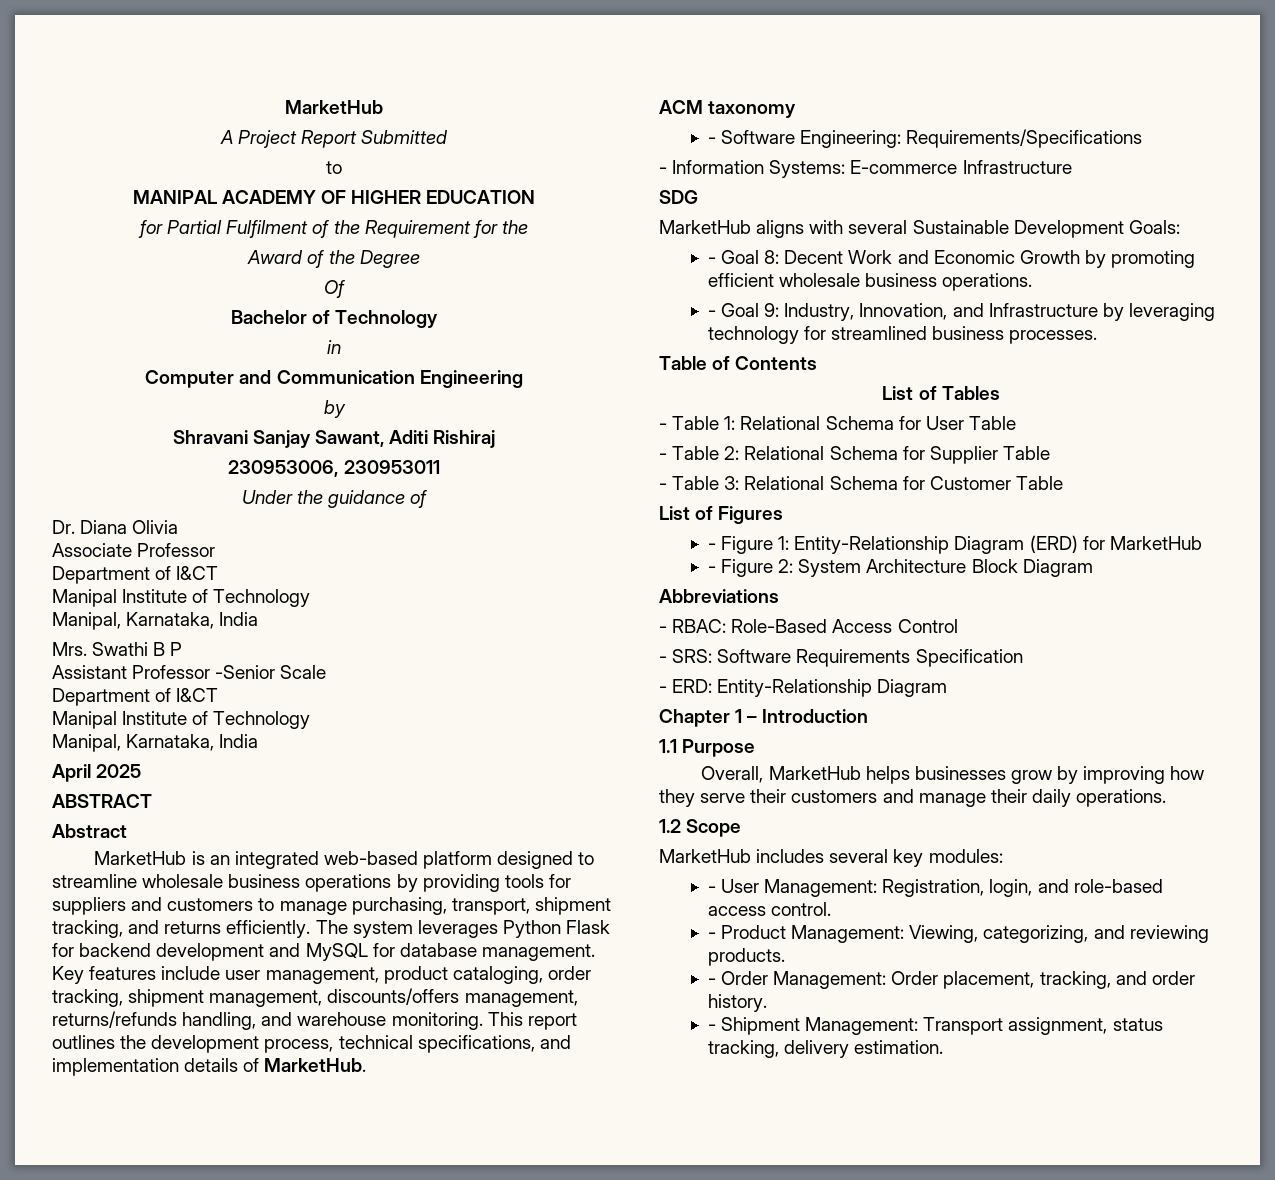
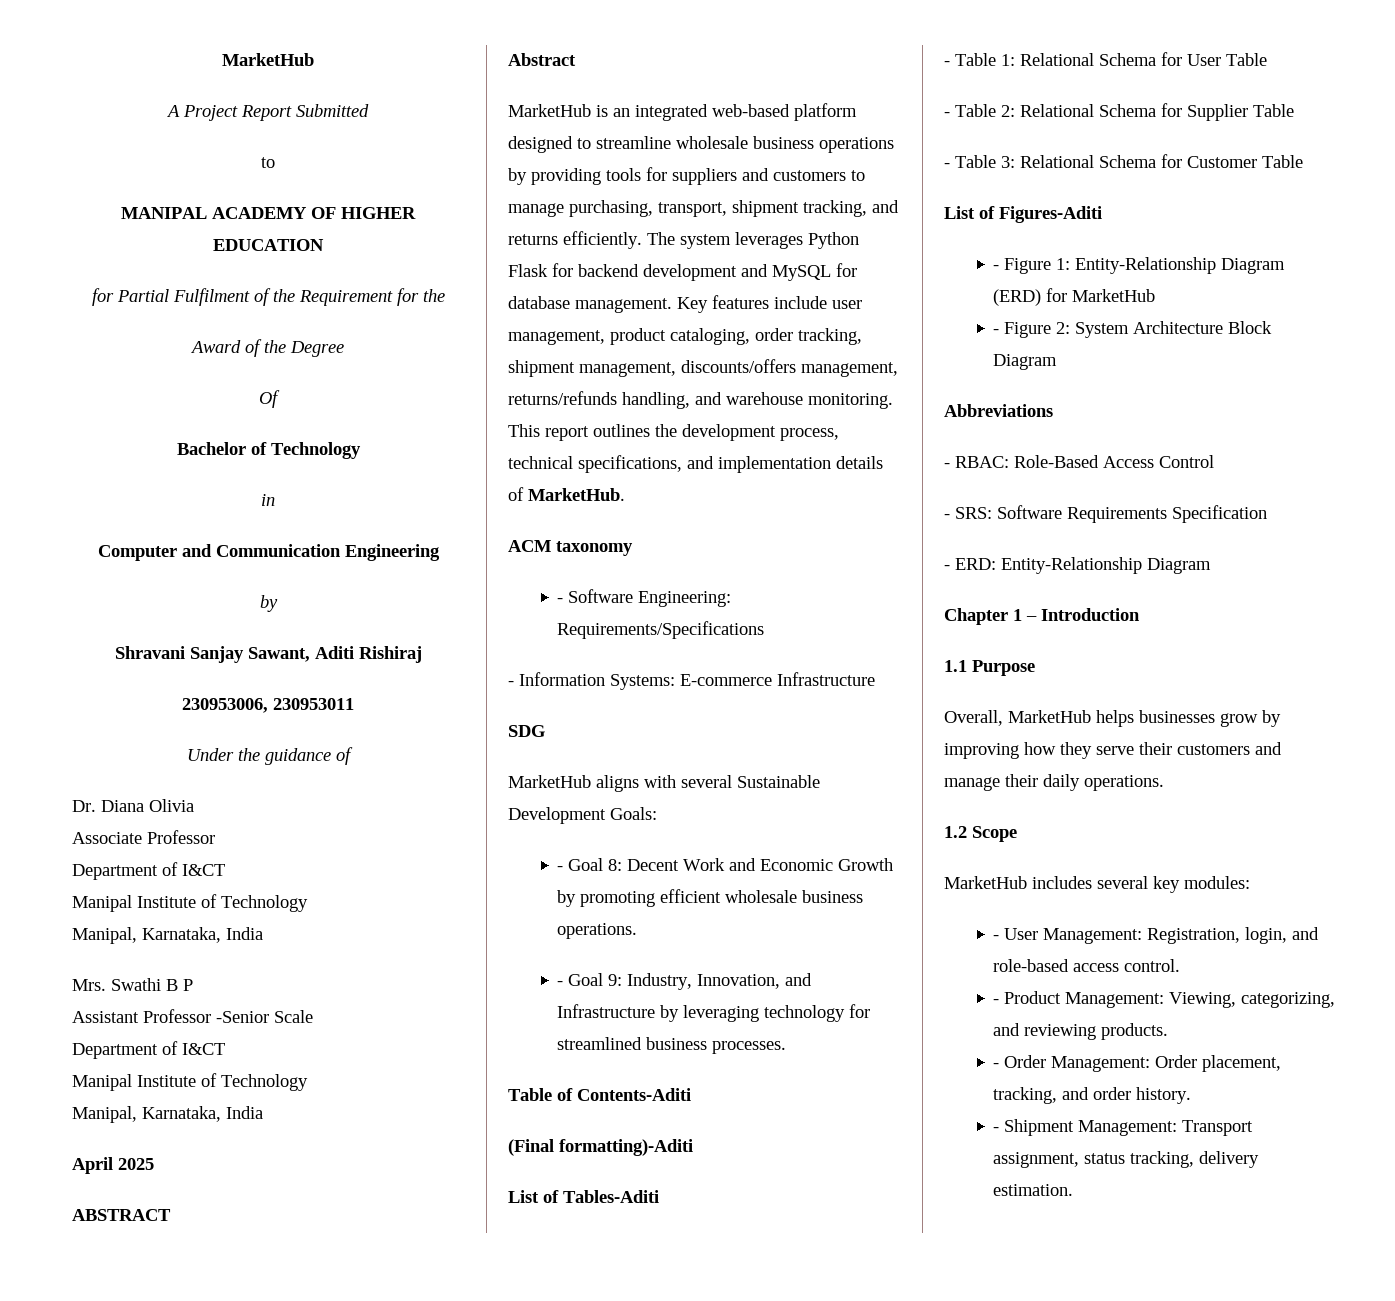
[735,356,818,370] [882,386,1000,400] Contents // List of Tables -> [577,1088,691,1101] [508,1139,693,1156] [508,1190,659,1203] Contents-Aditi // (Final formatting)-Aditi // List of Tables-Aditi
[718,506,784,524] Figures -> [999,206,1102,223] Figures-Aditi

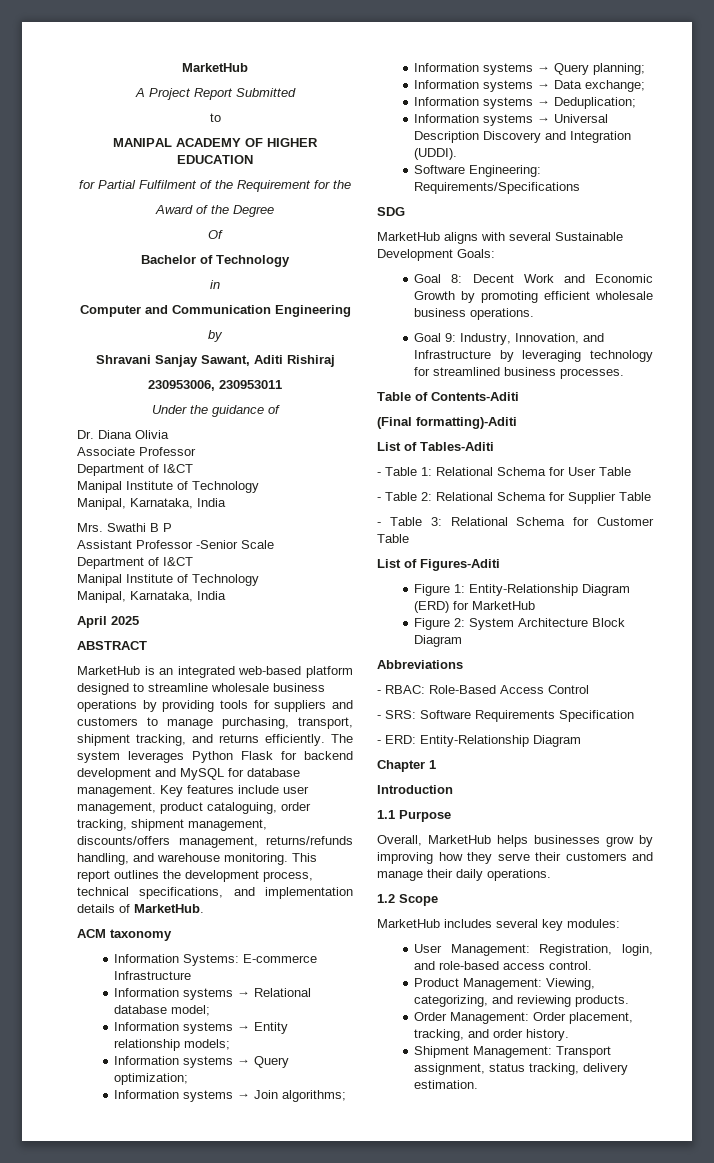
[508,53,576,66] // Abstract -> (147, 645) none
[670,328,750,345] cataloging, -> [207,802,277,814] cataloguing,
[557,589,732,607] [557,621,765,639] [508,681,514,686] - Software Engineering: Requirements/Specifications // - -> (172, 935) none
(875, 679) none -> [114,988,312,1000] [114,1005,211,1016] [114,1022,289,1034] [114,1039,231,1051] [114,1056,290,1068] [114,1073,189,1085] [114,1090,347,1102] [414,63,646,75] [414,80,646,92] [414,97,637,109] [414,114,609,126] [414,131,632,143] [414,148,458,160] [414,165,542,177] [414,182,581,194] // Information systems → Relational database model; // Information systems → Entity relationship models; // Information systems → Query optimization; // Information systems → Join algorithms; // Information systems → Query planning; // Information systems → Data exchange; // Information systems → Deduplication; // Information systems → Universal Description Discovery and Integration (UDDI). // Software Engineering: Requirements/Specifications
[557,866,564,871] - -> (495, 253) none
[557,981,564,986] - -> (535, 314) none
[993,265,1000,270] - -> (500, 565) none
[993,329,1000,334] - -> (536, 605) none
[1026,616,1037,621] – -> (436, 764) //
[993,935,1000,940] - -> (620, 923) none
[993,999,1000,1004] - -> (593, 965) none
[993,1063,1000,1068] - -> (630, 1001) none
[993,1127,1000,1132] - -> (570, 1035) none

